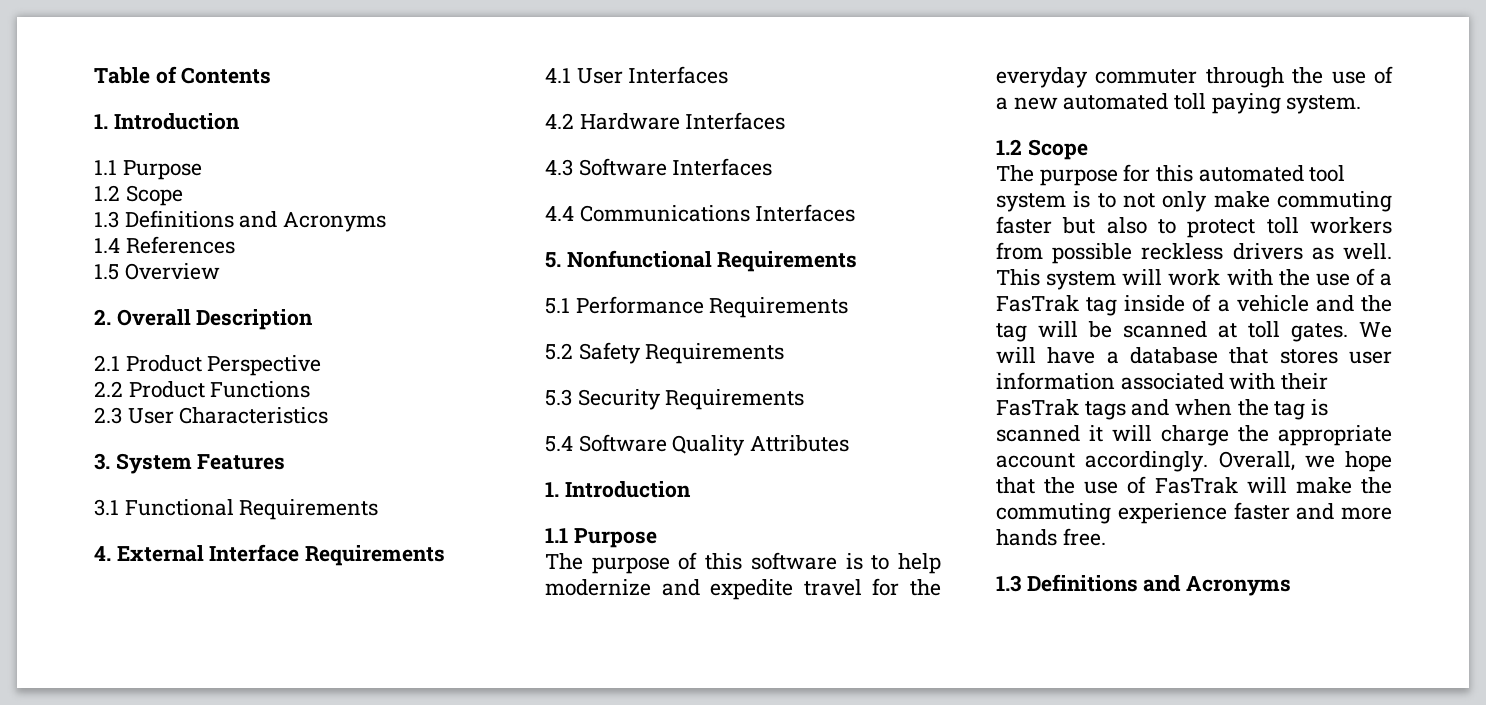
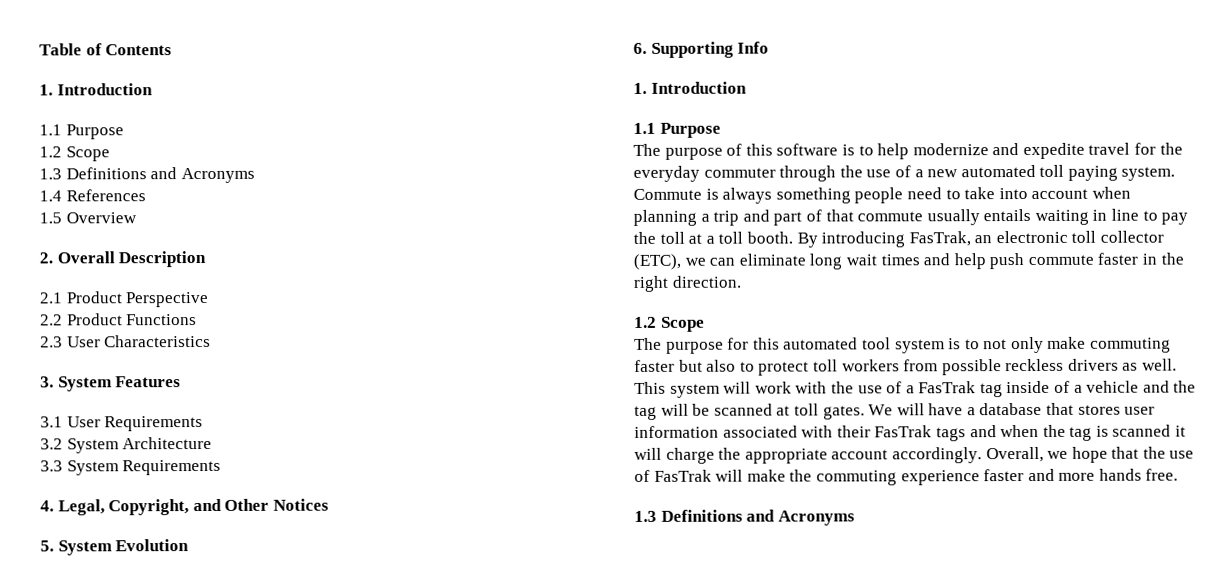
[124,499,379,520] [94,544,446,566] [545,66,729,84] [545,112,786,130] [545,158,773,176] [545,204,856,222] [545,250,858,272] [545,296,849,318] [545,342,785,364] [545,389,805,410] [545,434,850,456] Functional Requirements // 4. External Interface Requirements // 4.1 User Interfaces // 4.2 Hardware Interfaces // 4.3 Software Interfaces // 4.4 Communications Interfaces // 5. Nonfunctional Requirements // 5.1 Performance Requirements // 5.2 Safety Requirements // 5.3 Security Requirements // 5.4 Software Quality Attributes -> [66,416,204,432] [40,436,213,454] [40,459,222,476] [40,498,329,516] [40,539,190,556] [633,41,770,58] User Requirements // 3.2 System Architecture // 3.3 System Requirements // 4. Legal, Copyright, and Other Notices // 5. System Evolution // 6. Supporting Info
(1362, 104) none -> [633,186,1131,204] [633,208,1189,226] [633,230,1165,248] [633,252,1184,270] [633,275,741,292] Commute is always something people need to take into account when planning a trip and part of that commute usually entails waiting in line to pay the toll at a toll booth. By introducing FasTrak, an electronic toll collector (ETC), we can eliminate long wait times and help push commute faster in the right direction.

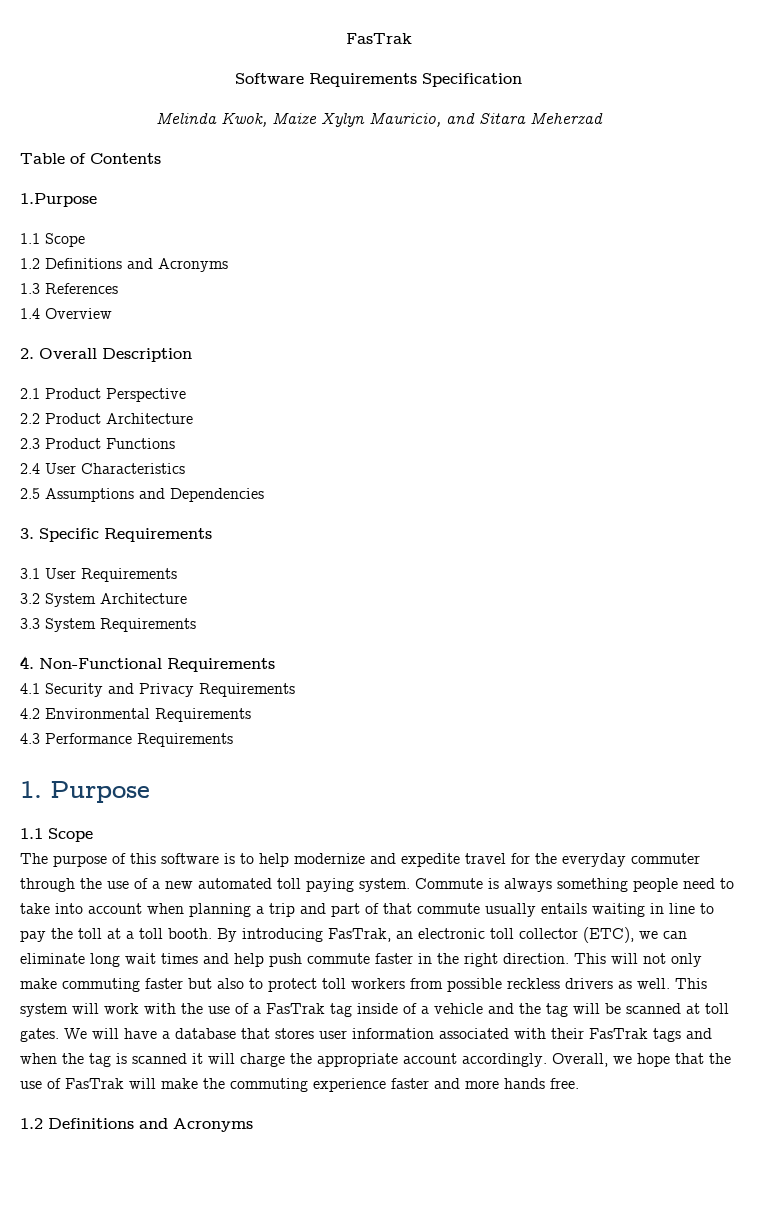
(39, 49) none -> [345,33,412,44] [235,73,522,87] [155,112,603,127] FasTrak // Software Requirements Specification // Melinda Kwok, Maize Xylyn Mauricio, and Sitara Meherzad //
[39,83,153,96] [39,124,124,140] [39,146,110,162] [39,168,62,180] 1. Introduction // 1.1 Purpose // 1.2 Scope // 1.3 -> [20,193,97,207] [20,233,85,247] [20,258,40,269] 1.Purpose // 1.1 Scope // 1.2
[39,190,62,202] 1.4 -> [20,283,40,294] 1.3
[39,212,62,224] 1.5 -> [20,308,40,319] 1.4
(123, 319) none -> [106,413,193,424] [20,438,101,449] Architecture // 2.3 Product
[40,336,63,348] 2.3 -> [20,463,40,474] 2.4
(212, 341) none -> [20,488,264,502] // 2.5 Assumptions and Dependencies
[57,376,182,392] System Features -> [39,528,212,542] Specific Requirements
[57,498,329,516] [40,539,190,556] [633,41,770,58] [633,81,747,94] [633,122,721,138] Legal, Copyright, and Other Notices // 5. System Evolution // 6. Supporting Info // 1. Introduction // 1.1 Purpose -> [39,658,275,672] [20,683,295,697] [20,708,251,722] [20,733,233,747] [20,781,150,803] [20,828,93,842] Non-Functional Requirements // 4.1 Security and Privacy Requirements // 4.2 Environmental Requirements // 4.3 Performance Requirements // 1. Purpose // 1.1 Scope
[634,316,705,332] [634,337,980,354] // 1.2 Scope // The purpose for this automated tool system is to -> [574,953,638,964] This will
[634,510,657,522] 1.3 -> [20,1118,43,1129] 1.2

